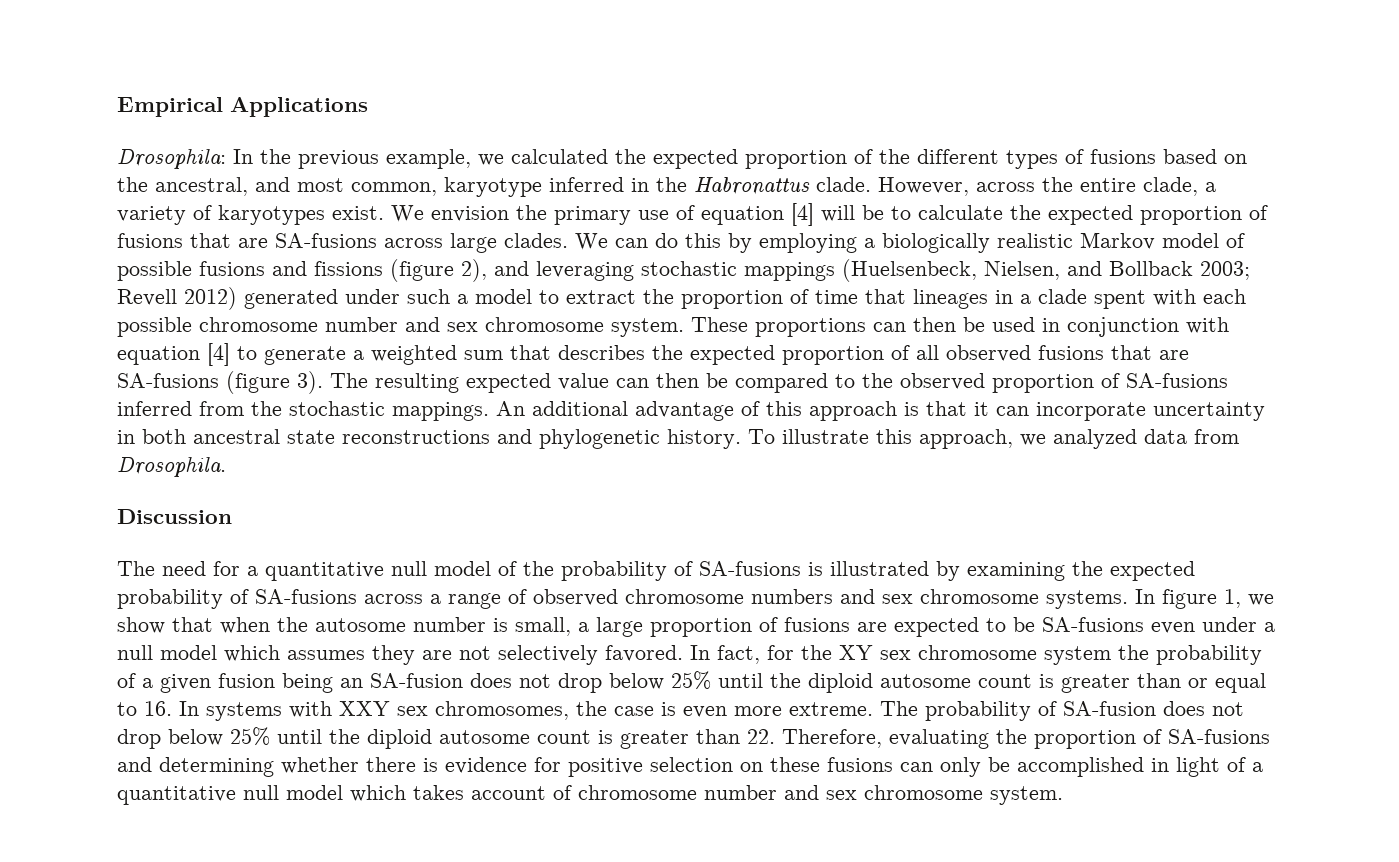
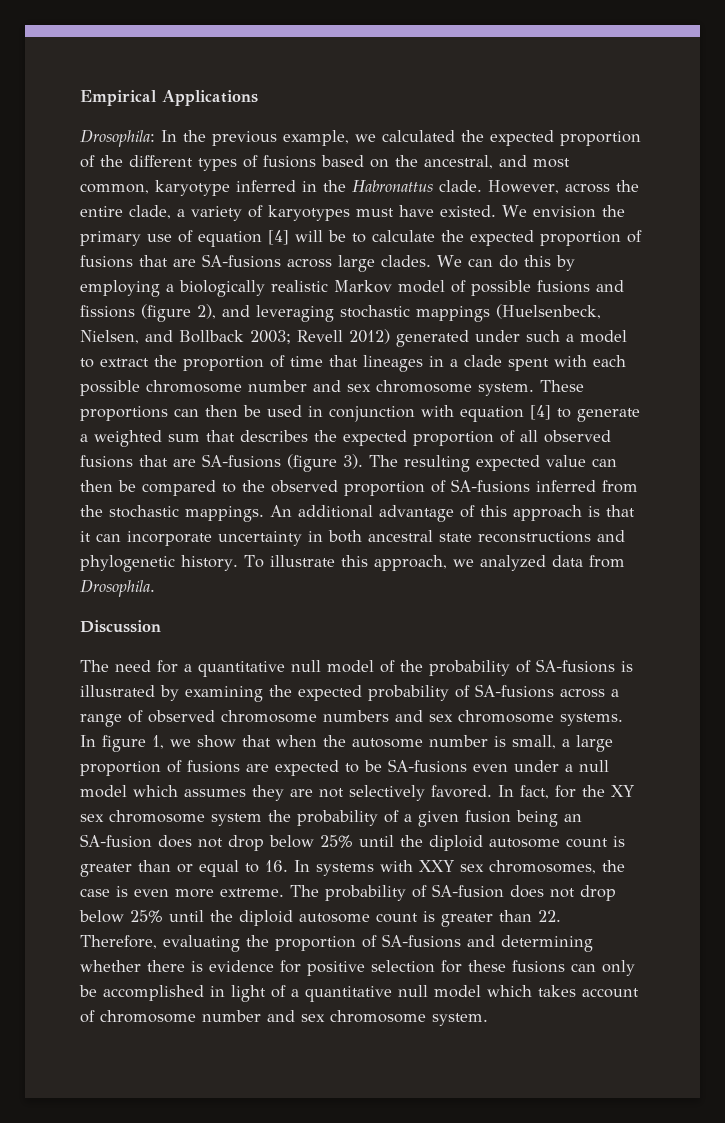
[332,206,384,220] exist. -> [356,205,496,217] must have existed.
[740,762,763,772] on -> [441,960,462,973] for

